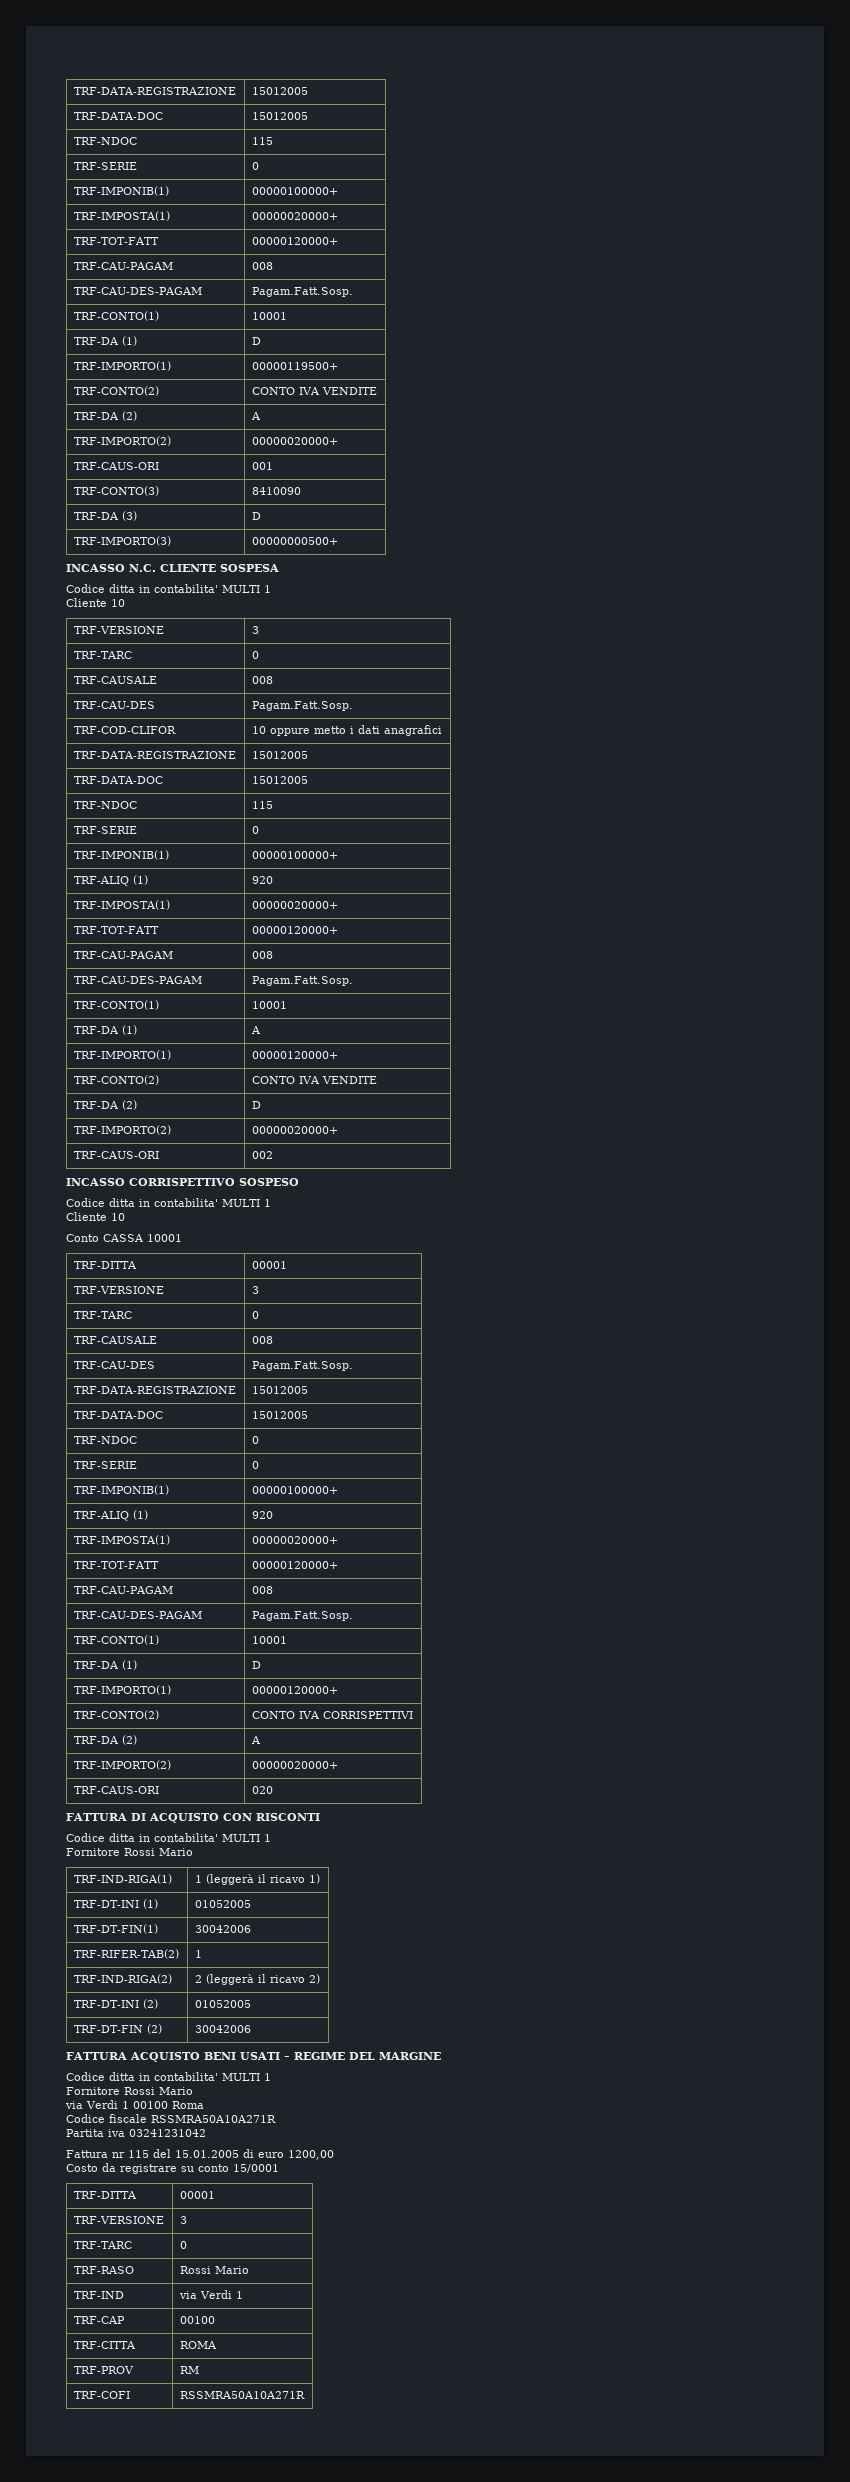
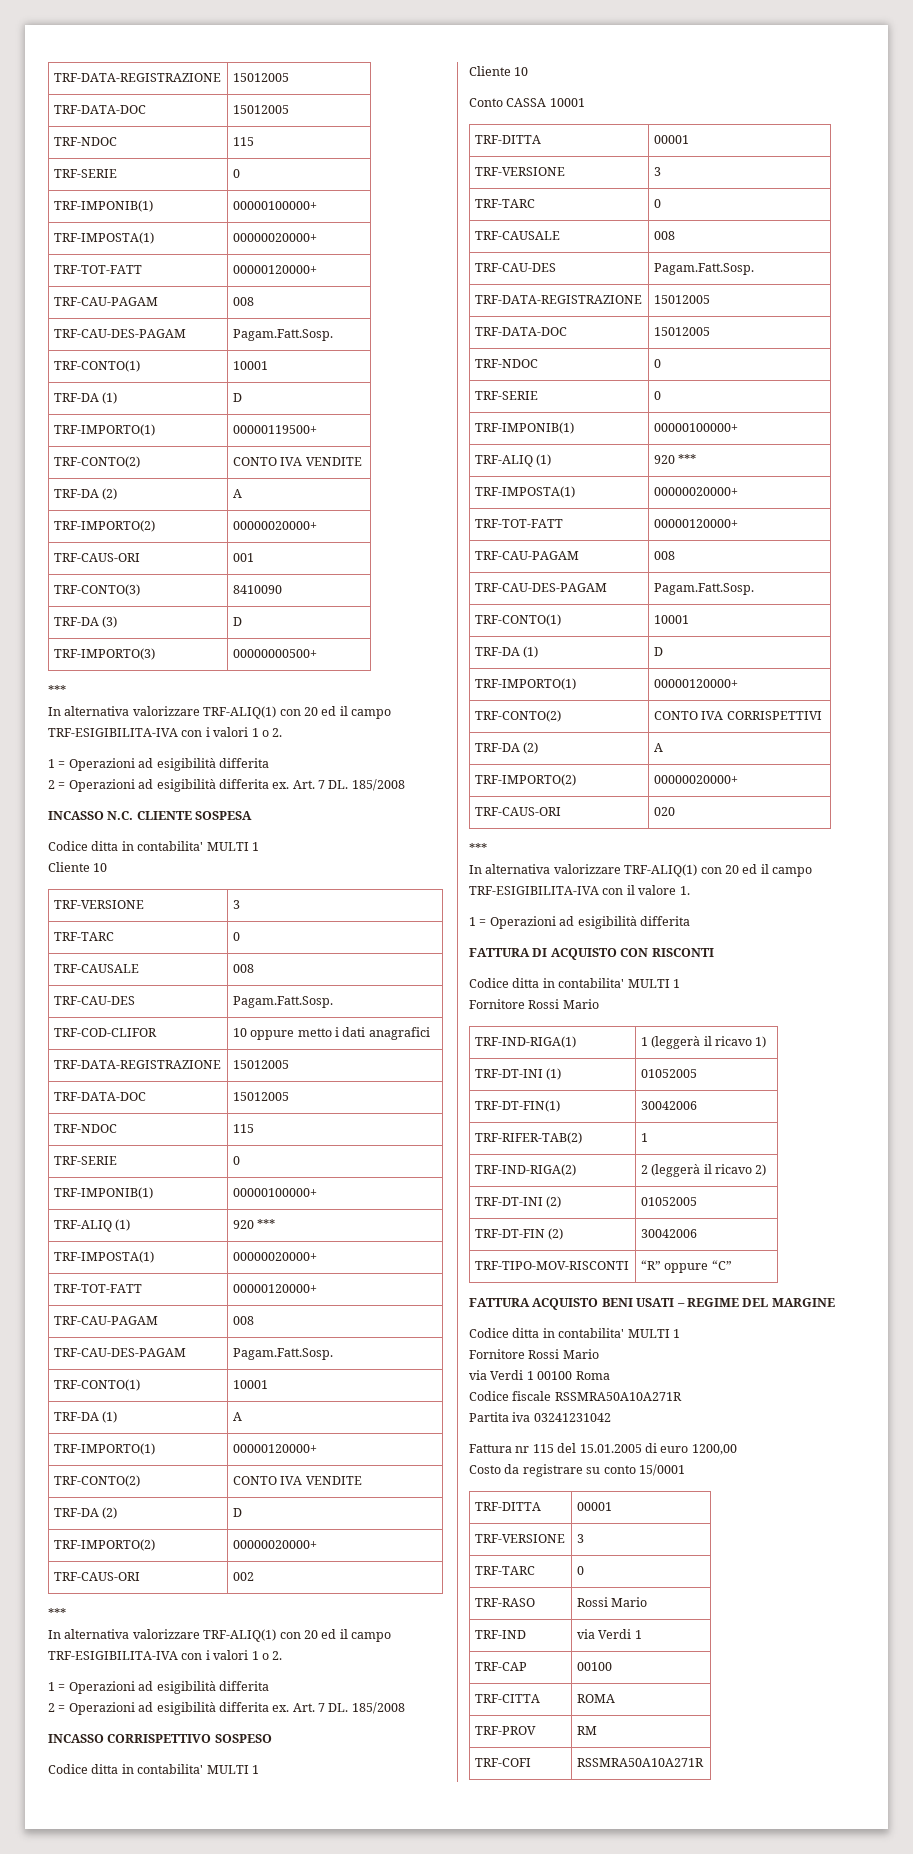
(338, 541) none -> [48,685,66,695] [48,706,391,719] [48,727,283,737] [48,758,269,771] [48,779,405,792] // *** // In alternativa valorizzare TRF-ALIQ(1) con 20 ed il campo TRF-ESIGIBILITA-IVA con i valori 1 o 2. // 1 = Operazioni ad esigibilità differita // 2 = Operazioni ad esigibilità differita ex. Art. 7 DL. 185/2008
(273, 880) none -> [257,1219,276,1229] ***
(273, 1155) none -> [48,1608,66,1618] [48,1629,391,1642] [48,1650,283,1660] [48,1681,269,1694] [48,1702,405,1715] // *** // In alternativa valorizzare TRF-ALIQ(1) con 20 ed il campo TRF-ESIGIBILITA-IVA con i valori 1 o 2. // 1 = Operazioni ad esigibilità differita // 2 = Operazioni ad esigibilità differita ex. Art. 7 DL. 185/2008
(273, 1515) none -> [678,454,697,464] ***
(273, 1790) none -> [469,843,487,853] [469,864,812,877] [469,885,690,895] [469,916,690,929] // *** // In alternativa valorizzare TRF-ALIQ(1) con 20 ed il campo TRF-ESIGIBILITA-IVA con il valore 1. // 1 = Operazioni ad esigibilità differita
(251, 2029) none -> [474,1261,629,1270] [640,1260,732,1273] // TRF-TIPO-MOV-RISCONTI | “R” oppure “C”

